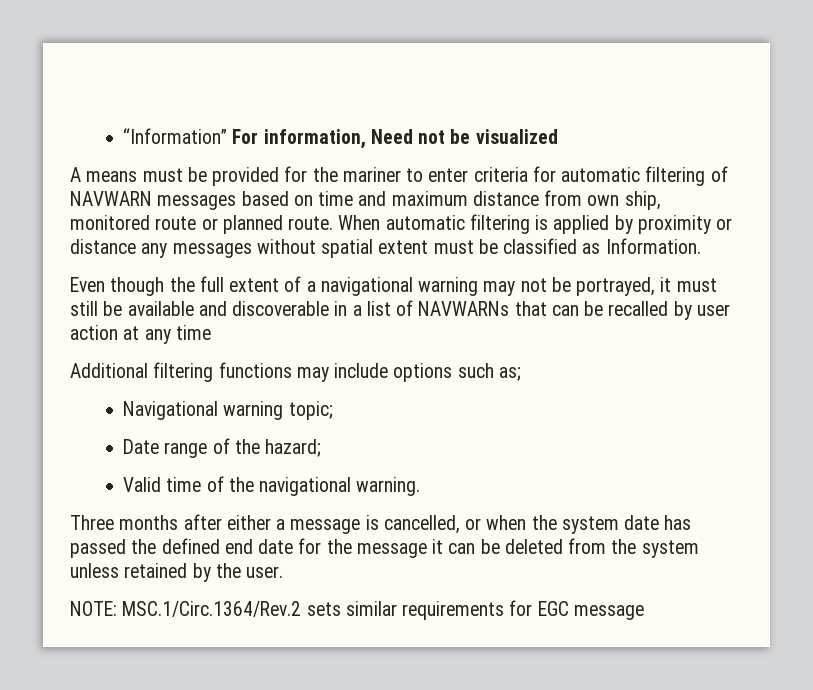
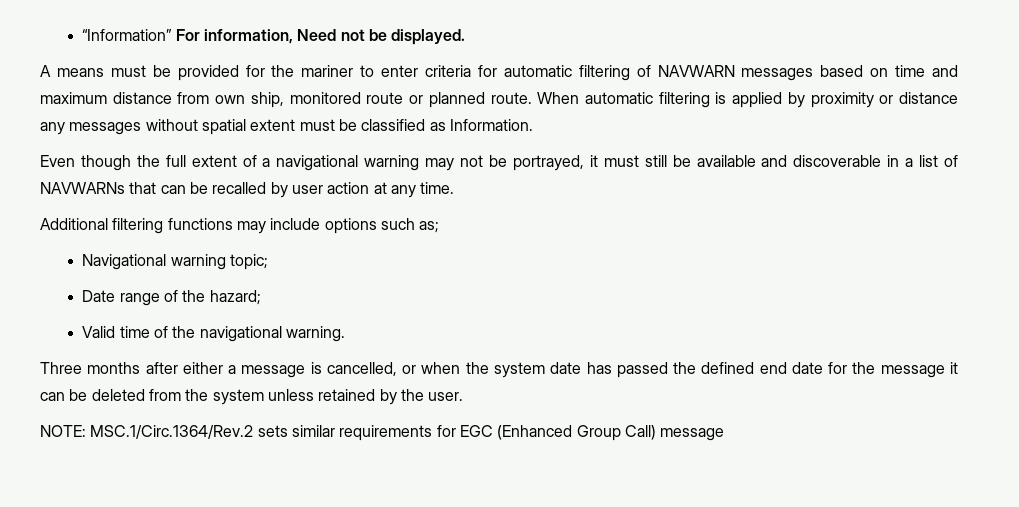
[475,129,558,144] visualized -> [391,29,466,45] displayed.
[175,325,211,340] time -> [420,182,455,194] time.
(569, 608) none -> [497,425,656,441] (Enhanced Group Call)

